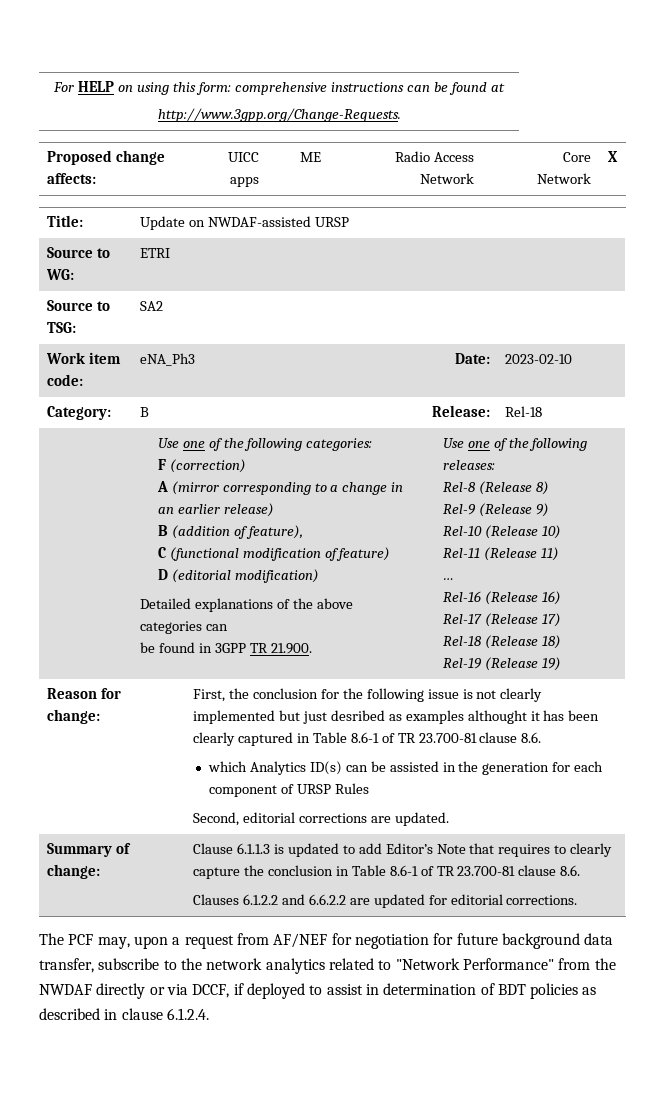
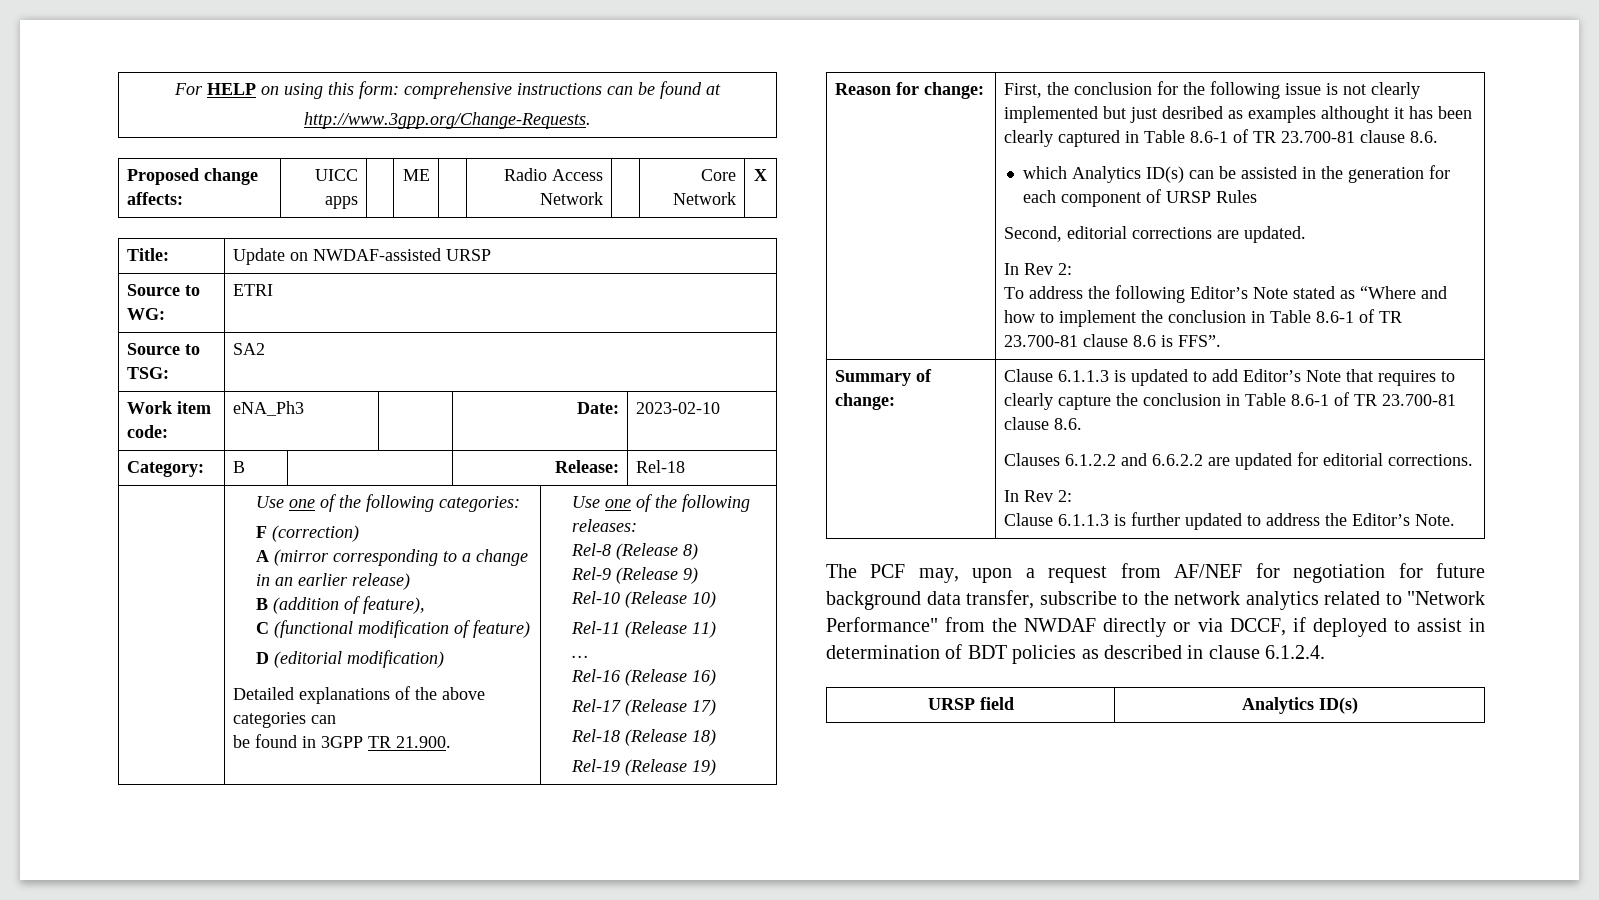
(449, 819) none -> [1003,263,1072,275] [1003,285,1447,303] [1003,309,1402,327] [1003,334,1221,347] // In Rev 2: // To address the following Editor’s Note stated as “Where and how to implement the conclusion in Table 8.6-1 of TR 23.700-81 clause 8.6 is FFS”.
(578, 900) none -> [1003,490,1072,502] [1003,512,1455,530] // In Rev 2: // Clause 6.1.1.3 is further updated to address the Editor’s Note.
(209, 1014) none -> [927,697,1014,710] [1241,697,1358,714] // URSP field | Analytics ID(s)

